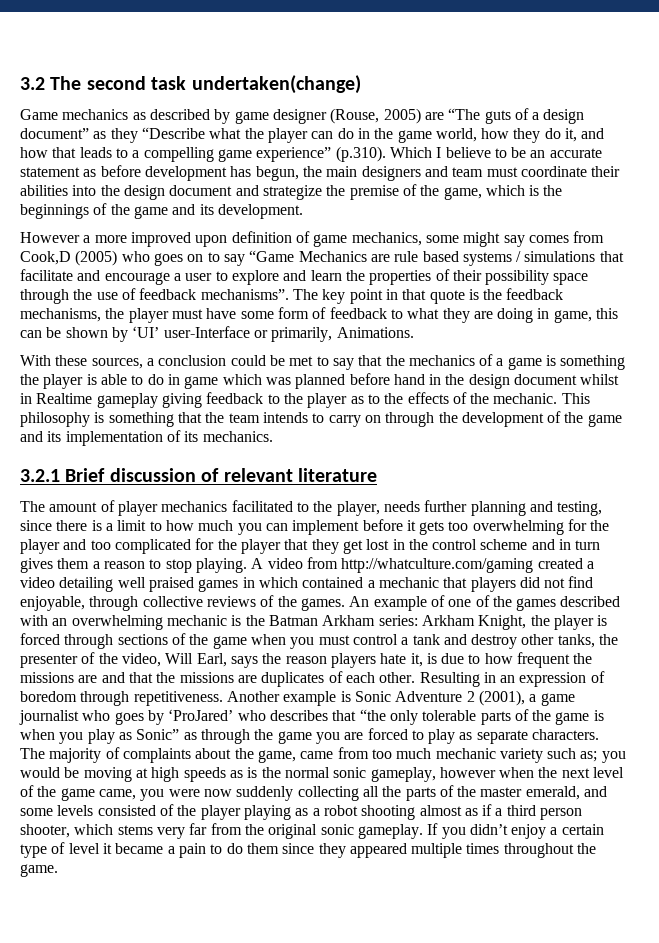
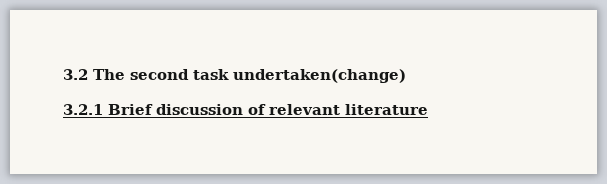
[20,108,585,124] [20,127,605,143] [20,146,602,162] [20,165,621,181] [20,184,563,200] [20,203,303,219] [20,231,605,247] [20,250,624,266] [20,269,589,285] [20,288,564,304] [20,307,619,323] [20,326,414,342] [20,354,626,370] [20,373,620,389] [20,392,590,408] [20,411,622,427] [20,430,273,446] // Game mechanics as described by game designer (Rouse, 2005) are “The guts of a design document” as they “Describe what the player can do in the game world, how they do it, and how that leads to a compelling game experience” (p.310). Which I believe to be an accurate statement as before development has begun, the main designers and team must coordinate their abilities into the design document and strategize the premise of the game, which is the beginnings of the game and its development. // However a more improved upon definition of game mechanics, some might say comes from Cook,D (2005) who goes on to say “Game Mechanics are rule based systems / simulations that facilitate and encourage a user to explore and learn the properties of their possibility space through the use of feedback mechanisms”. The key point in that quote is the feedback mechanisms, the player must have some form of feedback to what they are doing in game, this can be shown by ‘UI’ user-Interface or primarily, Animations. // With these sources, a conclusion could be met to say that the mechanics of a game is something the player is able to do in game which was planned before hand in the design document whilst in Realtime gameplay giving feedback to the player as to the effects of the mechanic. This philosophy is something that the team intends to carry on through the development of the game and its implementation of its mechanics. -> (406, 76) none
[20,500,603,516] [20,519,610,535] [20,538,601,554] [20,557,594,573] [20,576,594,592] [20,595,621,611] [20,615,608,630] [20,633,619,649] [20,652,593,668] [20,671,605,687] [20,690,575,706] [19,709,604,725] [20,728,600,744] [20,747,626,763] [20,767,625,782] [20,785,608,801] [20,804,583,820] [20,823,604,839] [20,842,597,858] [20,864,58,877] // The amount of player mechanics facilitated to the player, needs further planning and testing, since there is a limit to how much you can implement before it gets too overwhelming for the player and too complicated for the player that they get lost in the control scheme and in turn gives them a reason to stop playing. A video from http://whatculture.com/gaming created a video detailing well praised games in which contained a mechanic that players did not find enjoyable, through collective reviews of the games. An example of one of the games described with an overwhelming mechanic is the Batman Arkham series: Arkham Knight, the player is forced through sections of the game when you must control a tank and destroy other tanks, the presenter of the video, Will Earl, says the reason players hate it, is due to how frequent the missions are and that the missions are duplicates of each other. Resulting in an expression of boredom through repetitiveness. Another example is Sonic Adventure 2 (2001), a game journalist who goes by ‘ProJared’ who describes that “the only tolerable parts of the game is when you play as Sonic” as through the game you are forced to play as separate characters. The majority of complaints about the game, came from too much mechanic variety such as; you would be moving at high speeds as is the normal sonic gameplay, however when the next level of the game came, you were now suddenly collecting all the parts of the master emerald, and some levels consisted of the player playing as a robot shooting almost as if a third person shooter, which stems very far from the original sonic gameplay. If you didn’t enjoy a certain type of level it became a pain to do them since they appeared multiple times throughout the game. -> (428, 109) none

